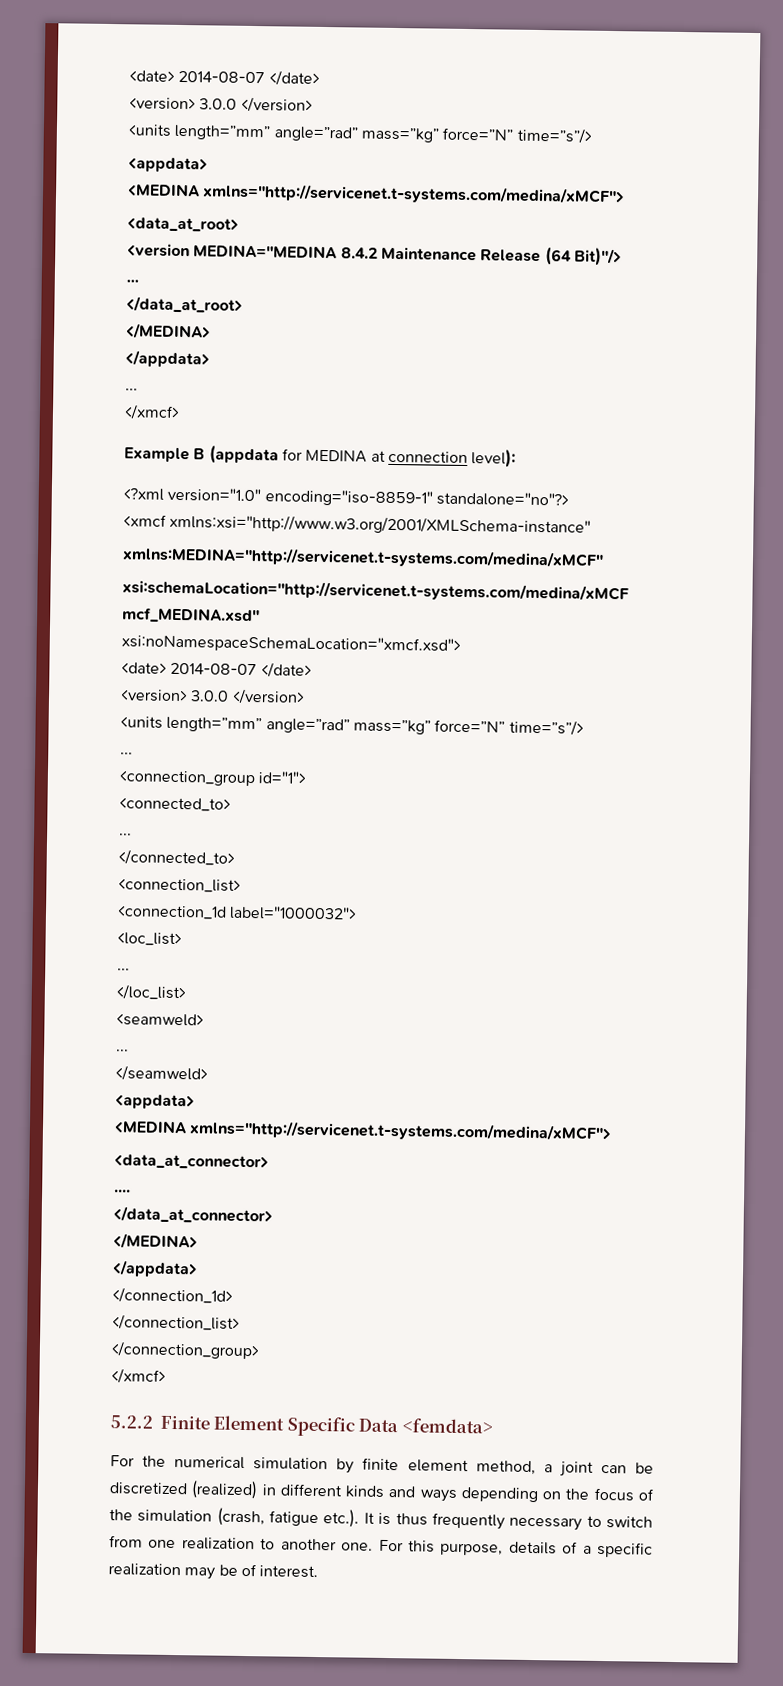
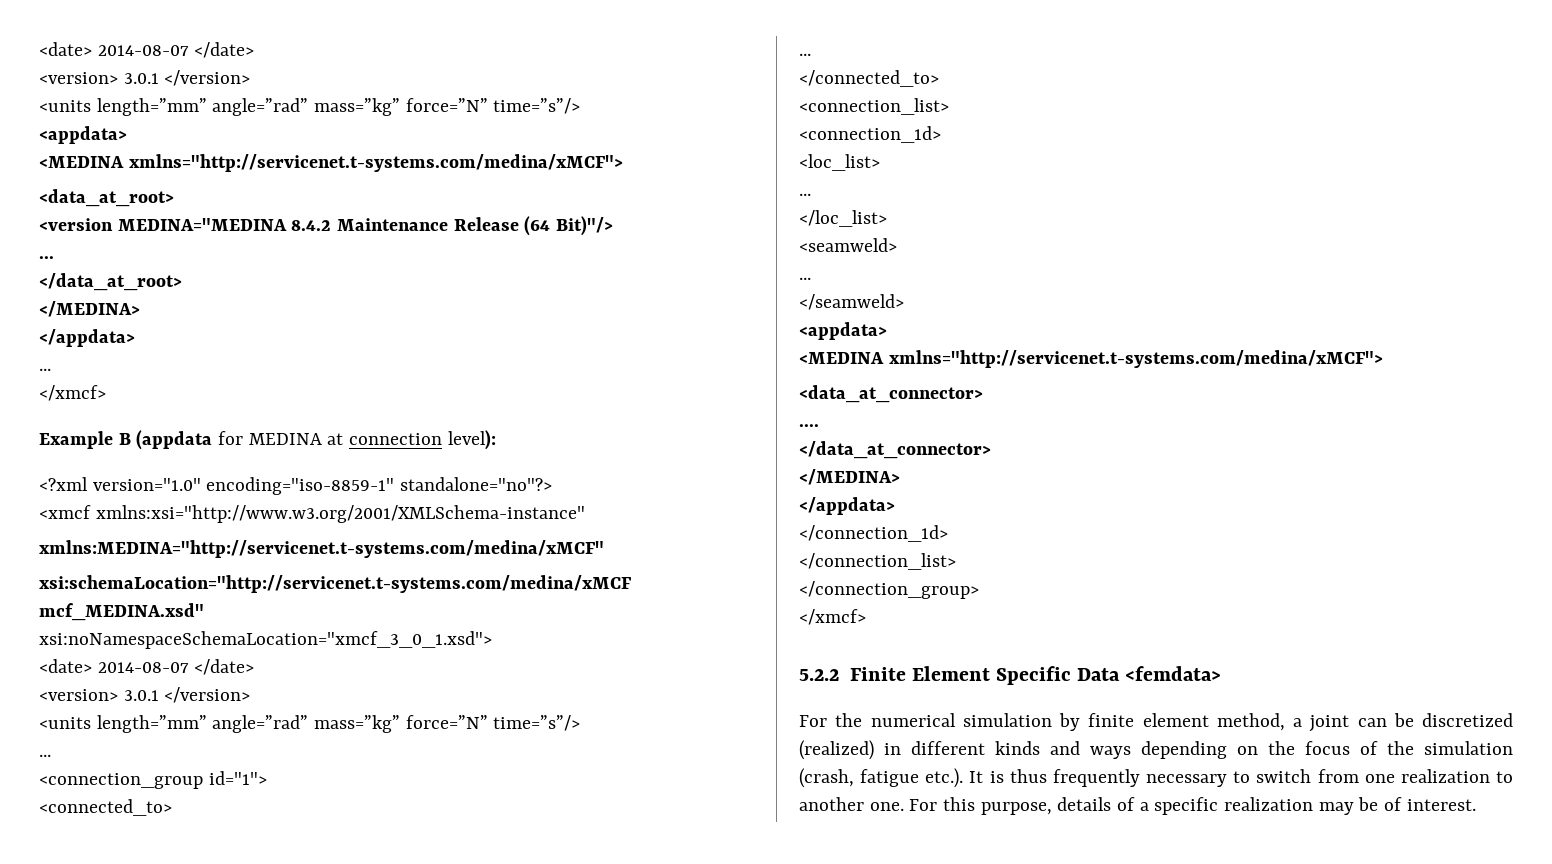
[129,70,320,86] [129,97,238,111] <date> 2014-08-07 </date> // <version> 3.0.0 -> [39,42,255,58] [39,72,159,84] <date> 2014-08-07 </date> // <version> 3.0.1
[121,634,461,654] [121,662,312,678] [120,689,230,703] xsi:noNamespaceSchemaLocation="xmcf.xsd"> // <date> 2014-08-07 </date> // <version> 3.0.0 -> [39,631,492,649] [39,659,255,675] [39,689,159,701] xsi:noNamespaceSchemaLocation="xmcf_3_0_1.xsd"> // <date> 2014-08-07 </date> // <version> 3.0.1
[117,905,358,921] <connection_1d label="1000032"> -> [799,126,941,143] <connection_1d>

